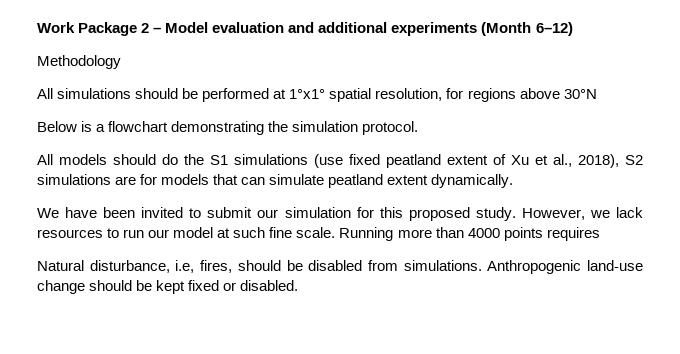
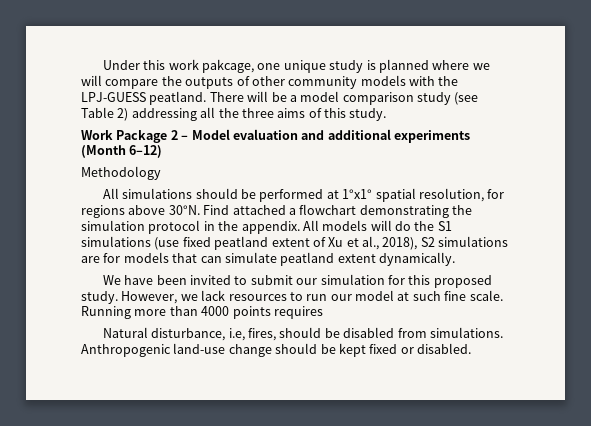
(37, 27) none -> [102,59,490,73] [81,75,459,89] [81,91,479,105] [81,107,387,121] Under this work pakcage, one unique study is planned where we will compare the outputs of other community models with the LPJ-GUESS peatland. There will be a model comparison study (see Table 2) addressing all the three aims of this study. //
[563,89,597,99] [37,121,93,132] 30°N // Below is -> [168,205,286,215] 30°N. Find attached
[362,121,419,135] protocol. // -> [148,220,300,234] protocol in the appendix.
[113,154,156,165] should -> [370,220,392,231] will

